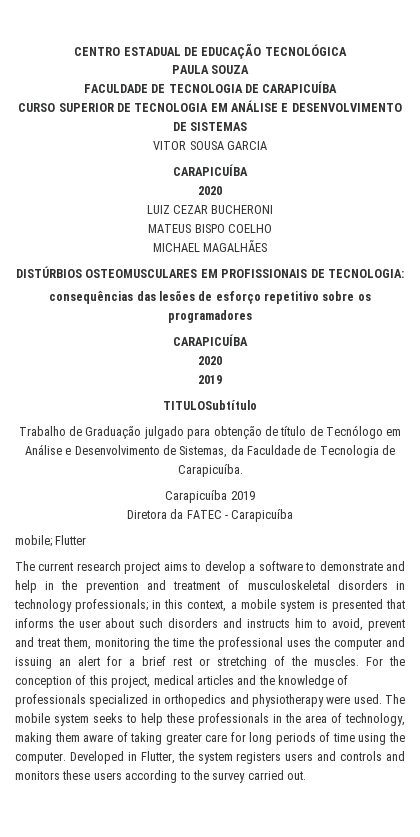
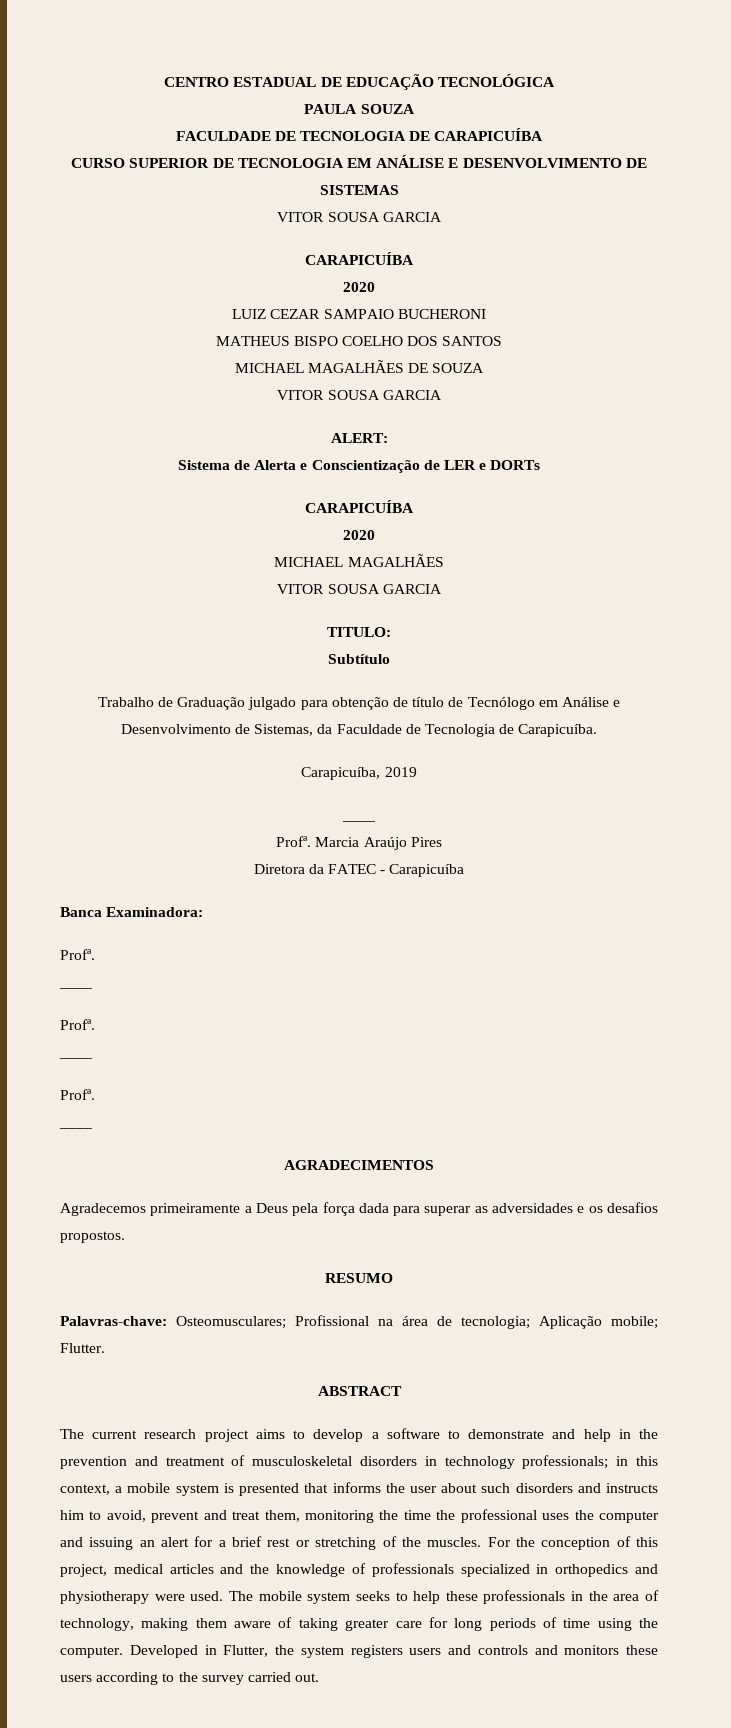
(208, 209) none -> [323,309,394,319] SAMPAIO
[148,224,192,233] MATEUS -> [215,336,290,346] MATHEUS
[152,240,268,252] [16,266,404,278] [49,290,371,304] [168,310,252,323] [173,334,248,346] [198,356,222,365] [198,375,222,384] [163,400,257,410] // MICHAEL MAGALHÃES // DISTÚRBIOS OSTEOMUSCULARES EM PROFISSIONAIS DE TECNOLOGIA: // consequências das lesões de esforço repetitivo sobre os programadores // CARAPICUÍBA // 2020 // 2019 // TITULOSubtítulo -> [407,336,503,346] [234,360,485,373] [277,390,442,400] [330,433,388,443] [177,460,541,473] [305,500,414,513] [343,530,375,540] [274,554,444,567] [277,584,442,594] [327,627,391,637] [328,654,390,664] DOS SANTOS // MICHAEL MAGALHÃES DE SOUZA // VITOR SOUSA GARCIA // ALERT: // Sistema de Alerta e Conscientização de LER e DORTs // CARAPICUÍBA // 2020 // MICHAEL MAGALHÃES // VITOR SOUSA GARCIA // TITULO: // Subtítulo
[165,490,255,503] Carapicuíba 2019 -> [301,767,417,780] [342,820,375,822] [276,836,442,850] Carapicuíba, 2019 // ____ // Profª. Marcia Araújo Pires
[15,535,87,547] mobile; Flutter -> [60,907,204,917] [60,949,95,960] [59,987,92,989] [60,1019,95,1030] [59,1057,92,1059] [60,1089,95,1100] [59,1127,92,1129] [284,1160,434,1170] [60,1202,658,1216] [60,1231,125,1243] [325,1273,393,1283] [60,1315,658,1329] [60,1343,105,1353] [317,1386,402,1396] Banca Examinadora: // Profª. // ____ // Profª. // ____ // Profª. // ____ // AGRADECIMENTOS // Agradecemos primeiramente a Deus pela força dada para superar as adversidades e os desafios propostos. // RESUMO // Palavras-chave: Osteomusculares; Profissional na área de tecnologia; Aplicação mobile; Flutter. // ABSTRACT

